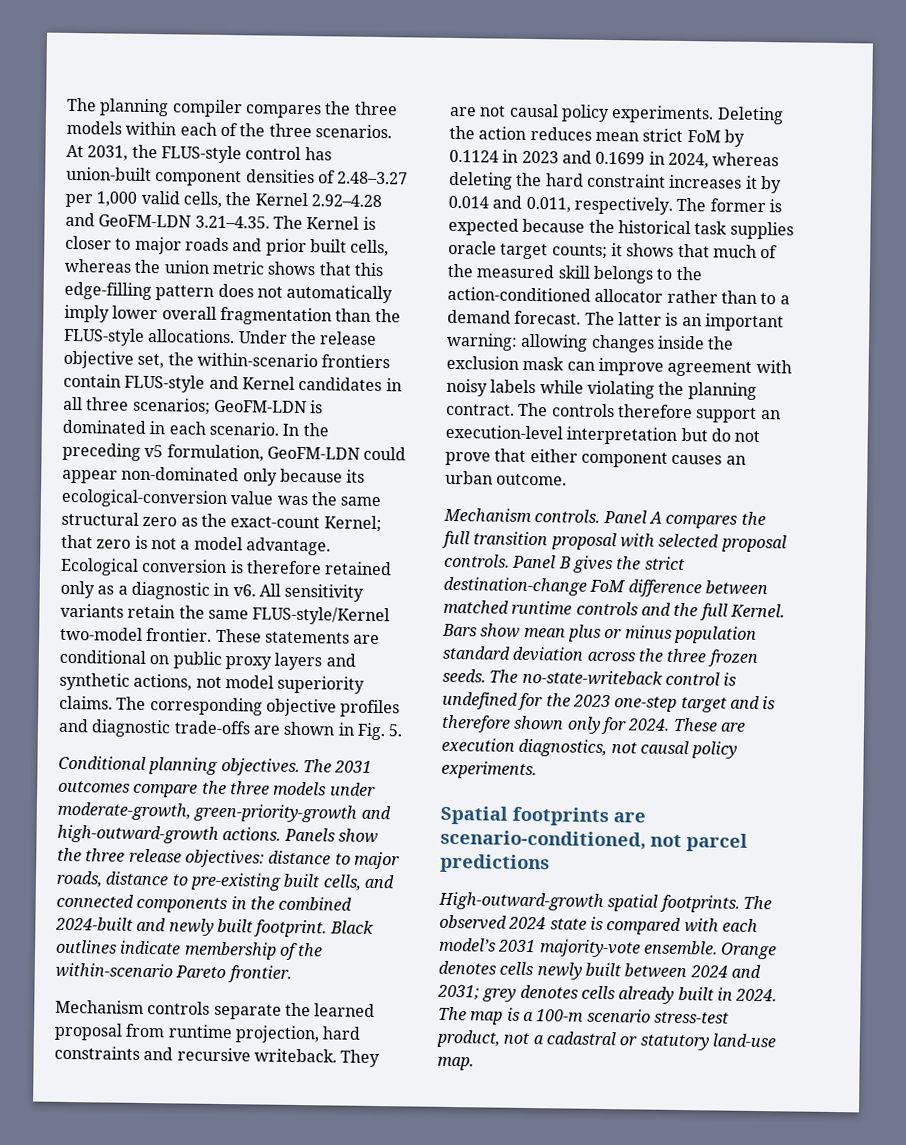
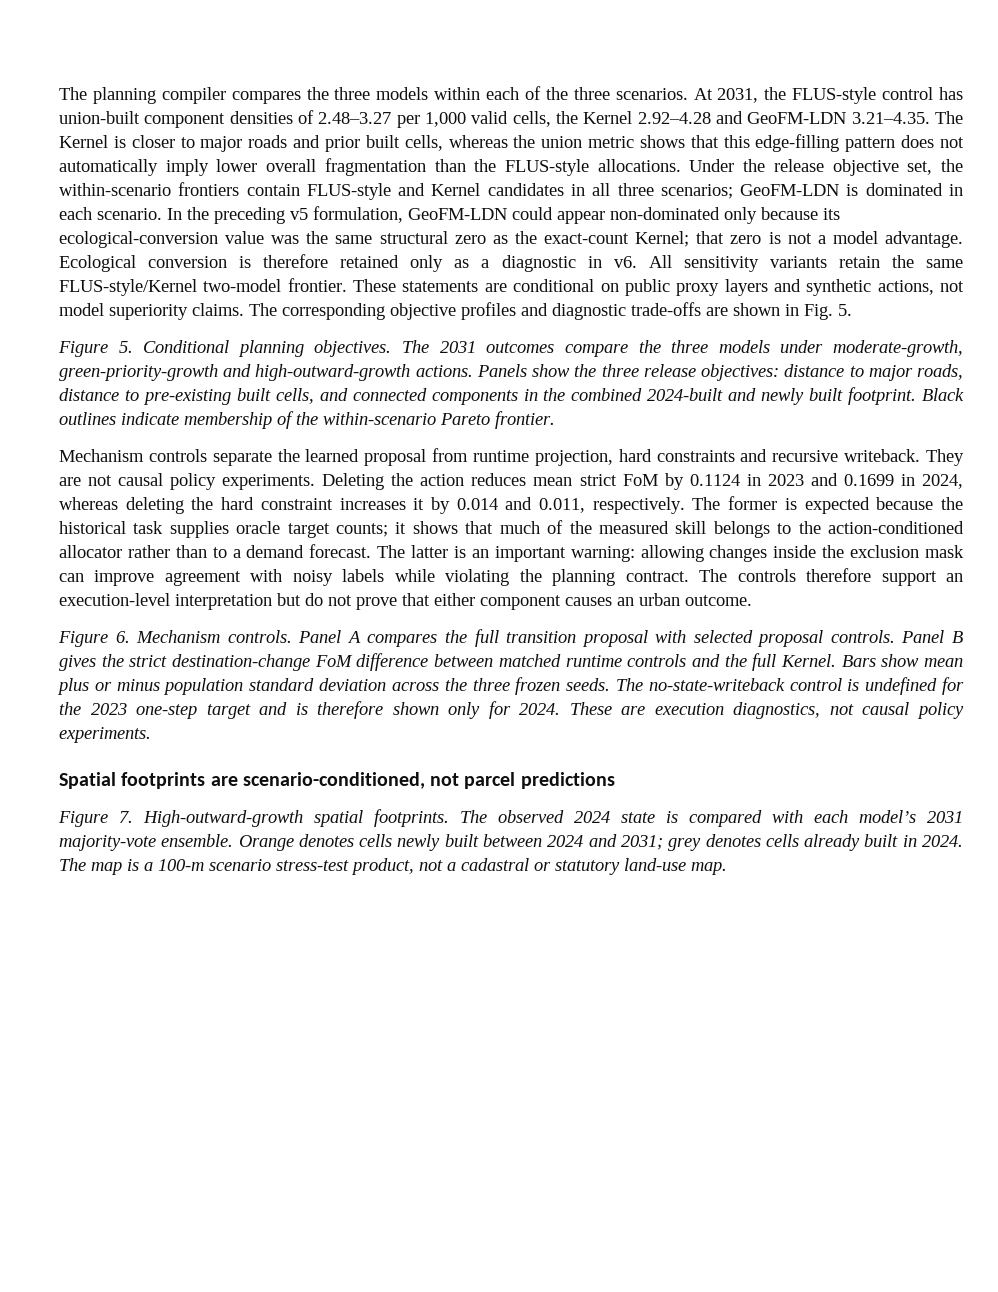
(404, 730) none -> [58,341,133,357] Figure 5.
(568, 479) none -> [58,631,130,647] Figure 6.
(550, 863) none -> [58,811,133,827] Figure 7.

